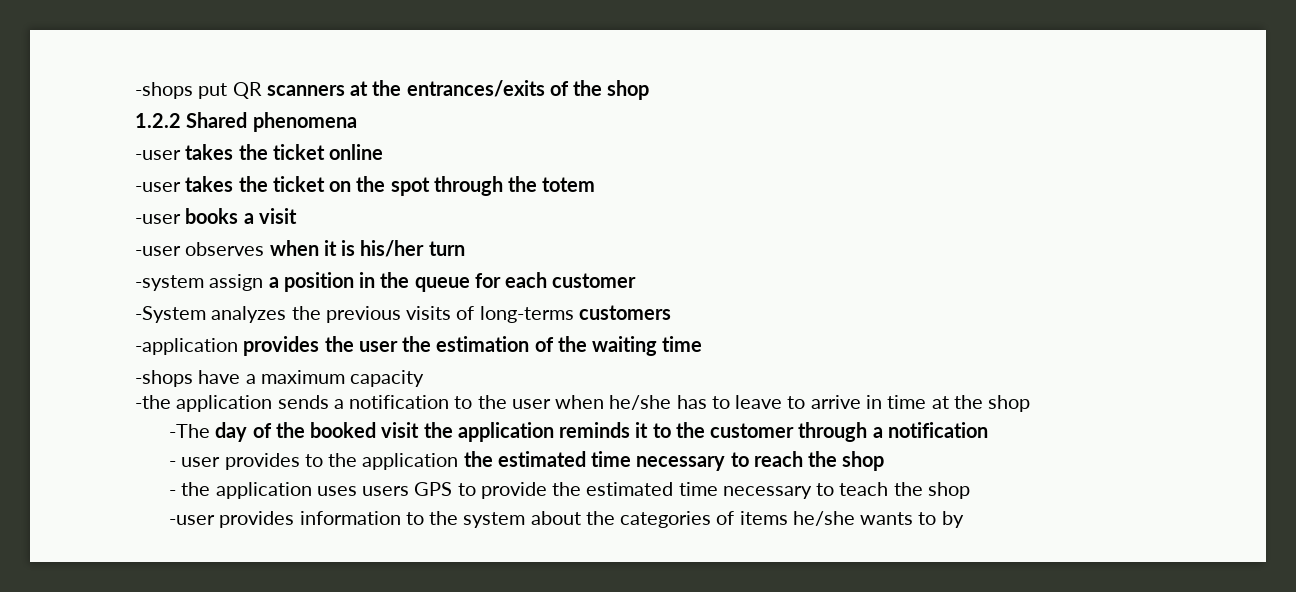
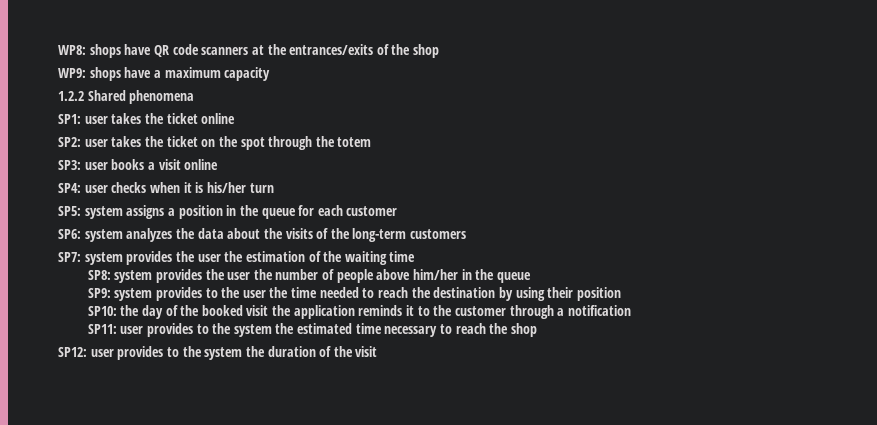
[135,82,262,99] -shops put QR -> [58,44,199,58] WP8: shops have QR code
(650, 90) none -> [58,67,271,81] // WP9: shops have a maximum capacity
[135,150,181,160] -user -> [58,114,108,124] SP1: user
[135,182,181,192] -user -> [58,137,108,147] SP2: user
[135,214,181,224] -user -> [58,160,108,170] SP3: user
[135,242,265,256] // -user observes -> [184,159,219,170] [58,182,147,193] online // SP4: user checks
[135,274,264,291] -system assign -> [58,205,165,219] SP5: system assigns
[135,306,574,323] -System analyzes the previous visits of long-terms -> [58,228,407,242] SP6: system analyzes the data about the visits of the long-term
[135,338,238,355] -application -> [58,252,123,265] SP7: system
[135,370,425,387] [135,395,1031,412] [168,424,210,438] -shops have a maximum capacity // -the application sends a notification to the user when he/she has to leave to arrive in time at the shop // -The -> [87,269,531,283] [87,287,621,301] [87,305,140,316] SP8: system provides the user the number of people above him/her in the queue // SP9: system provides to the user the time needed to reach the destination by using their position // SP10: the
[168,453,459,470] - user provides to the application -> [87,323,272,337] SP11: user provides to the system
[168,482,970,499] [168,511,964,528] - the application uses users GPS to provide the estimated time necessary to teach the shop // -user provides information to the system about the categories of items he/she wants to by -> [58,346,378,360] SP12: user provides to the system the duration of the visit

